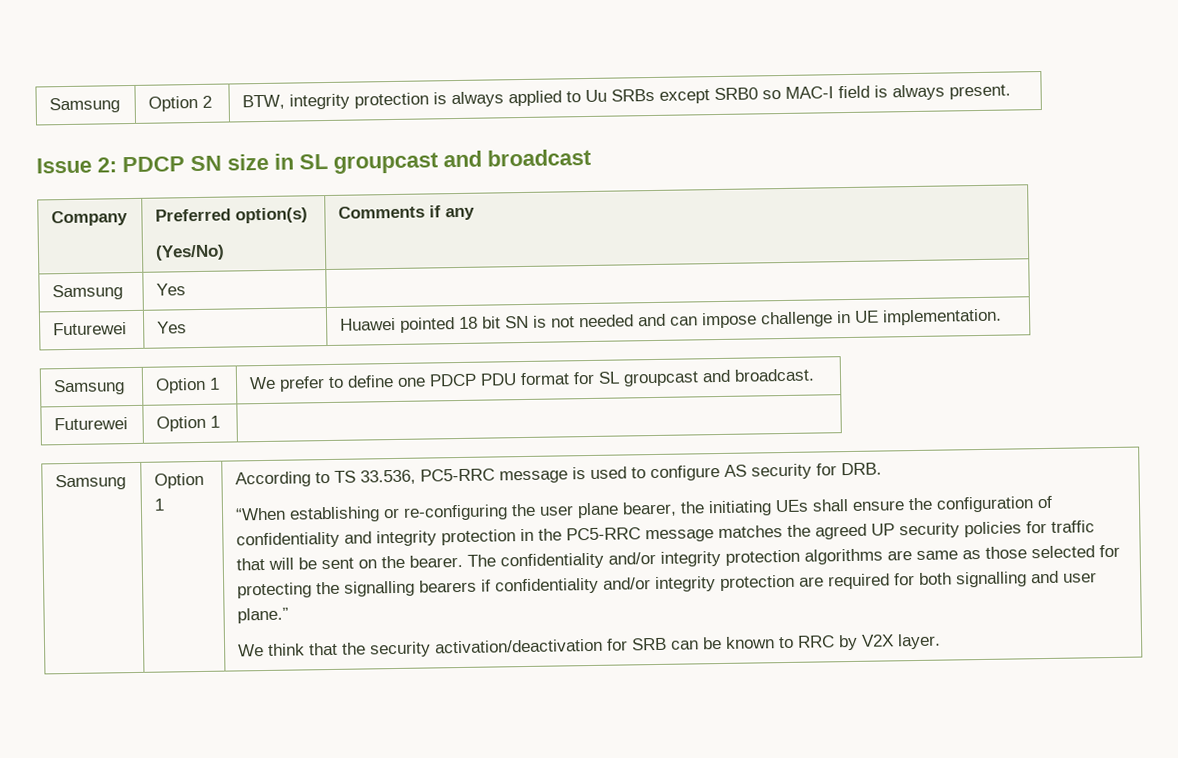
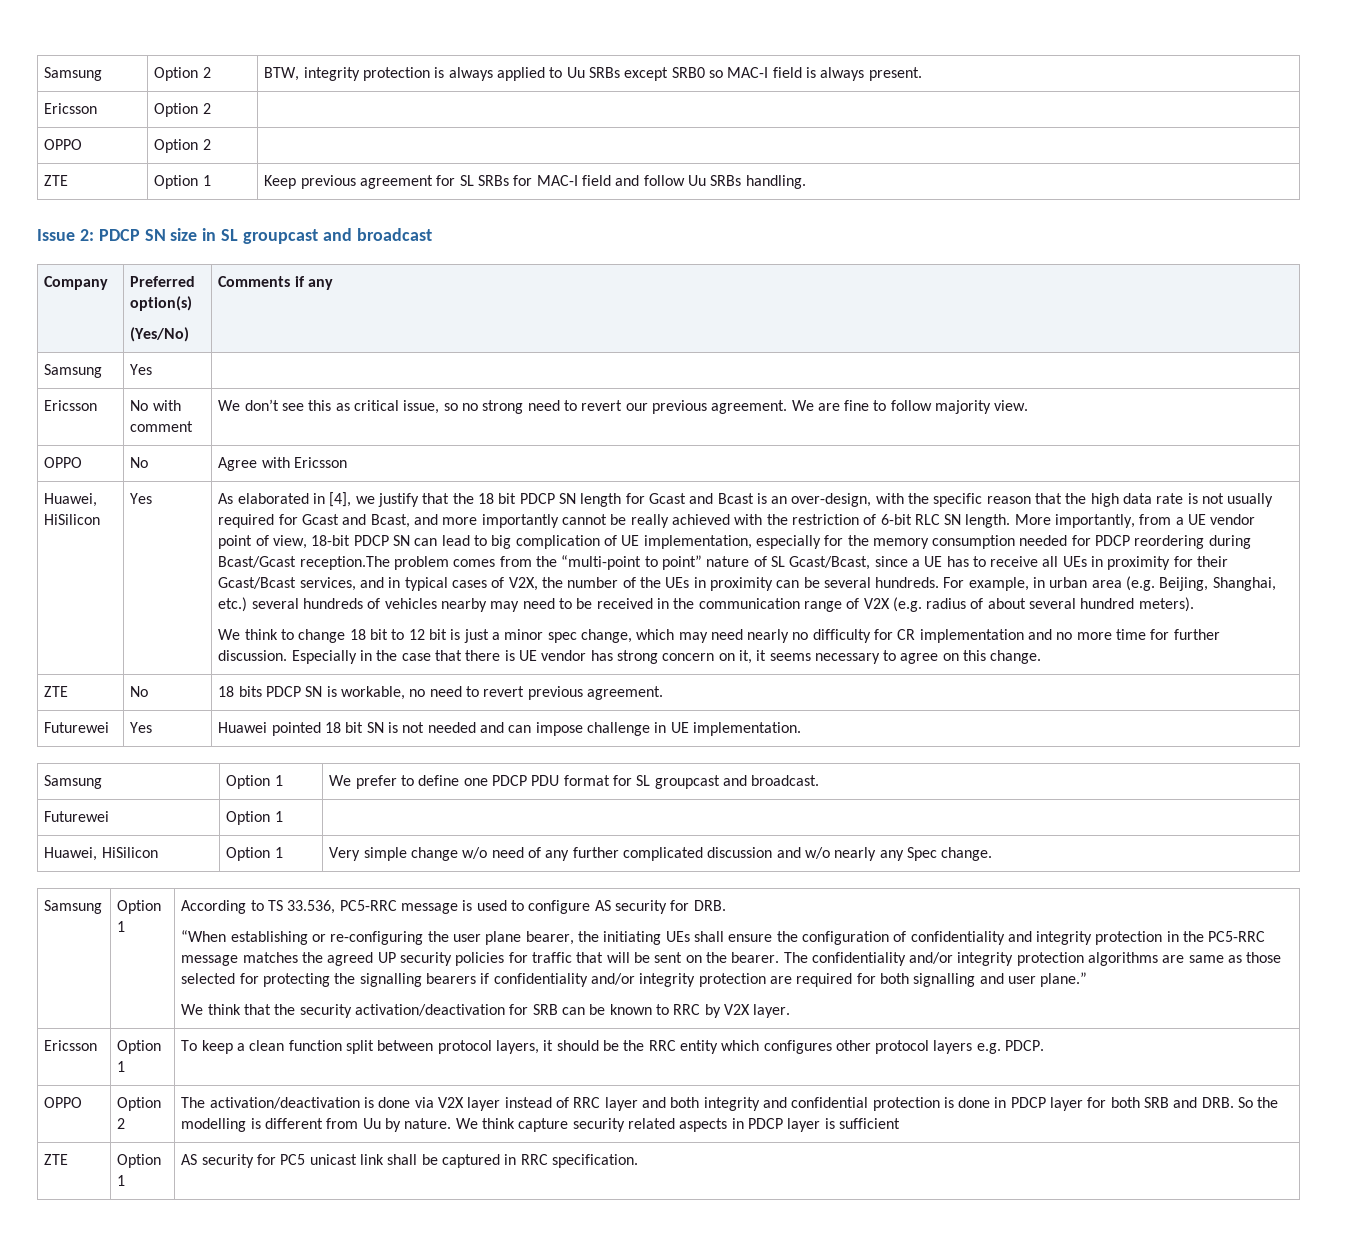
(1012, 92) none -> [44,103,98,114] [154,103,211,117] [44,139,83,150] [154,139,211,153] [44,175,69,186] [154,175,211,189] [264,175,806,189] // Ericsson | Option 2 | // OPPO | Option 2 | // ZTE | Option 1 | Keep previous agreement for SL SRBs for MAC-I field and follow Uu SRBs handling.
(187, 289) none -> [44,400,98,411] [130,400,181,411] [130,421,194,432] [218,399,1029,414] [44,457,83,468] [130,457,149,468] [218,457,348,471] [44,493,98,507] [44,514,101,525] [130,493,153,504] [218,492,1274,507] [218,514,1256,528] [218,535,1251,549] [218,555,1229,570] [218,576,1276,591] [218,597,1194,612] [218,629,1220,643] [218,650,1042,664] [44,686,69,697] [130,686,149,697] [218,686,663,700] // Ericsson | No with comment | We don’t see this as critical issue, so no strong need to revert our previous agreement. We are fine to follow majority view. // OPPO | No | Agree with Ericsson // Huawei, HiSilicon | Yes | As elaborated in [4], we justify that the 18 bit PDCP SN length for Gcast and Bcast is an over-design, with the specific reason that the high data rate is not usually required for Gcast and Bcast, and more importantly cannot be really achieved with the restriction of 6-bit RLC SN length. More importantly, from a UE vendor point of view, 18-bit PDCP SN can lead to big complication of UE implementation, especially for the memory consumption needed for PDCP reordering during Bcast/Gcast reception.The problem comes from the “multi-point to point” nature of SL Gcast/Bcast, since a UE has to receive all UEs in proximity for their Gcast/Bcast services, and in typical cases of V2X, the number of the UEs in proximity can be several hundreds. For example, in urban area (e.g. Beijing, Shanghai, etc.) several hundreds of vehicles nearby may need to be received in the communication range of V2X (e.g. radius of about several hundred meters). // We think to change 18 bit to 12 bit is just a minor spec change, which may need nearly no difficulty for CR implementation and no more time for further discussion. Especially in the case that there is UE vendor has strong concern on it, it seems necessary to agree on this change. // ZTE | No | 18 bits PDCP SN is workable, no need to revert previous agreement.
(221, 421) none -> [44,847,158,861] [226,847,283,861] [329,847,993,861] // Huawei, HiSilicon | Option 1 | Very simple change w/o need of any further complicated discussion and w/o nearly any Spec change.
(942, 641) none -> [44,1040,98,1051] [117,1040,162,1054] [117,1061,126,1072] [181,1040,1045,1054] [44,1097,83,1108] [117,1097,162,1111] [117,1118,126,1129] [181,1097,1279,1111] [181,1118,900,1132] [44,1154,69,1165] [117,1154,162,1168] [117,1175,126,1186] [181,1154,638,1168] // Ericsson | Option 1 | To keep a clean function split between protocol layers, it should be the RRC entity which configures other protocol layers e.g. PDCP. // OPPO | Option 2 | The activation/deactivation is done via V2X layer instead of RRC layer and both integrity and confidential protection is done in PDCP layer for both SRB and DRB. So the modelling is different from Uu by nature. We think capture security related aspects in PDCP layer is sufficient // ZTE | Option 1 | AS security for PC5 unicast link shall be captured in RRC specification.

